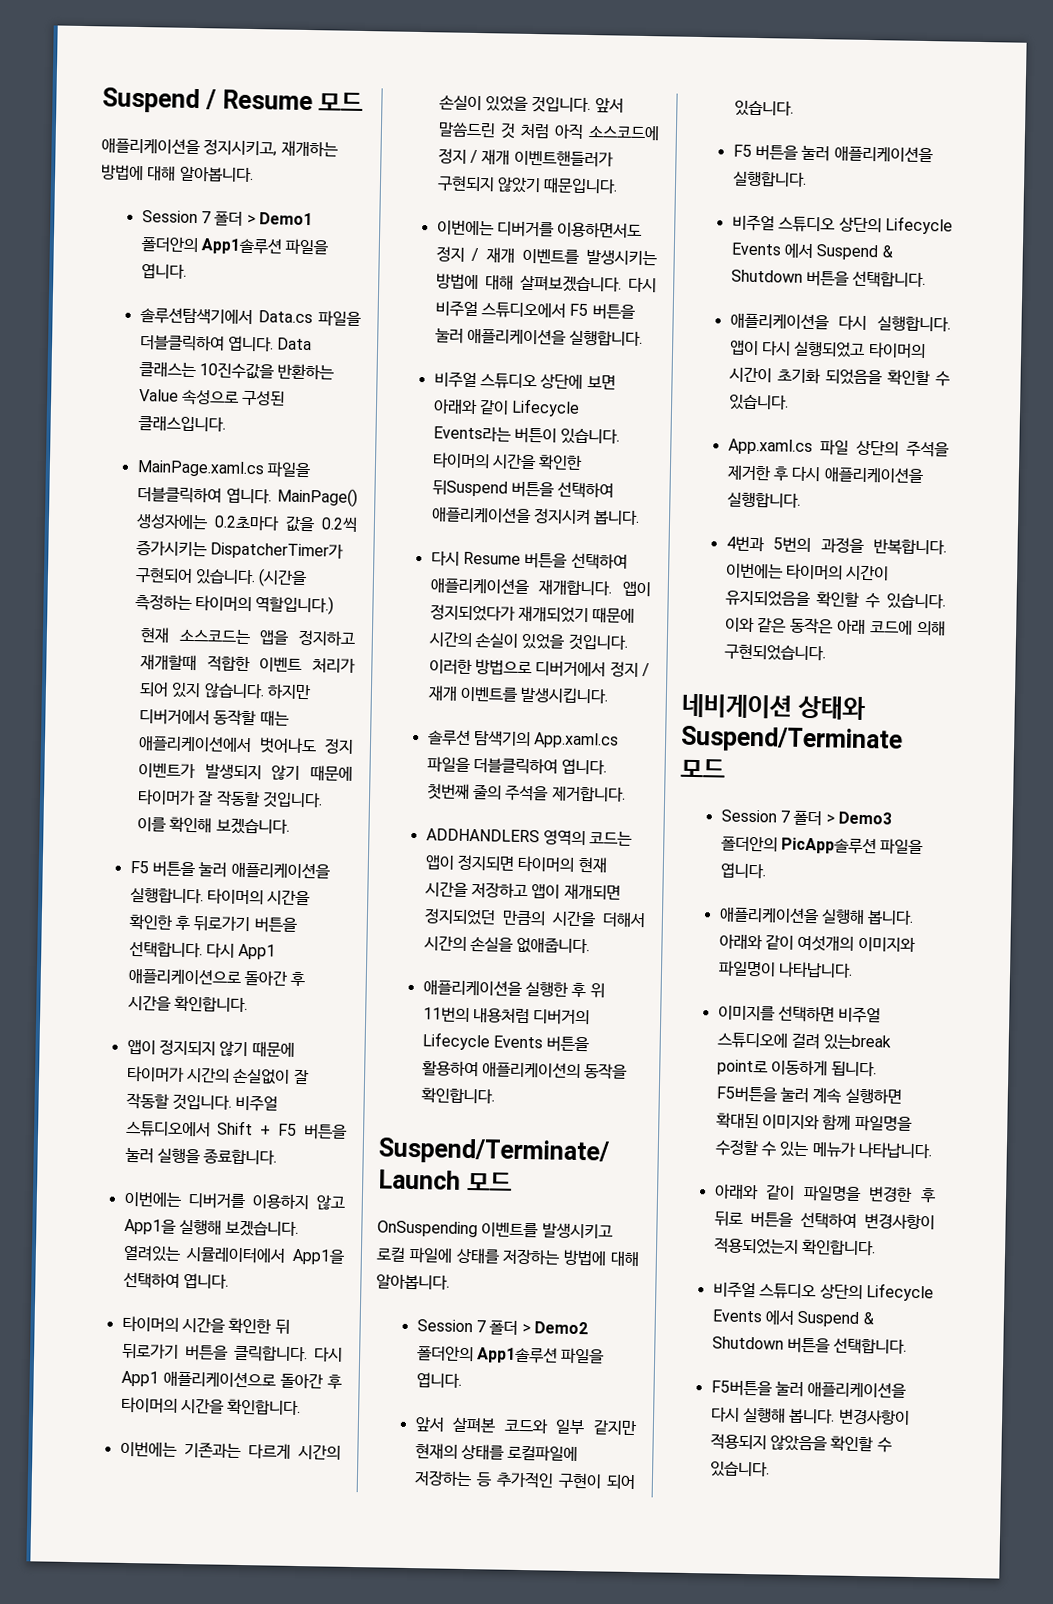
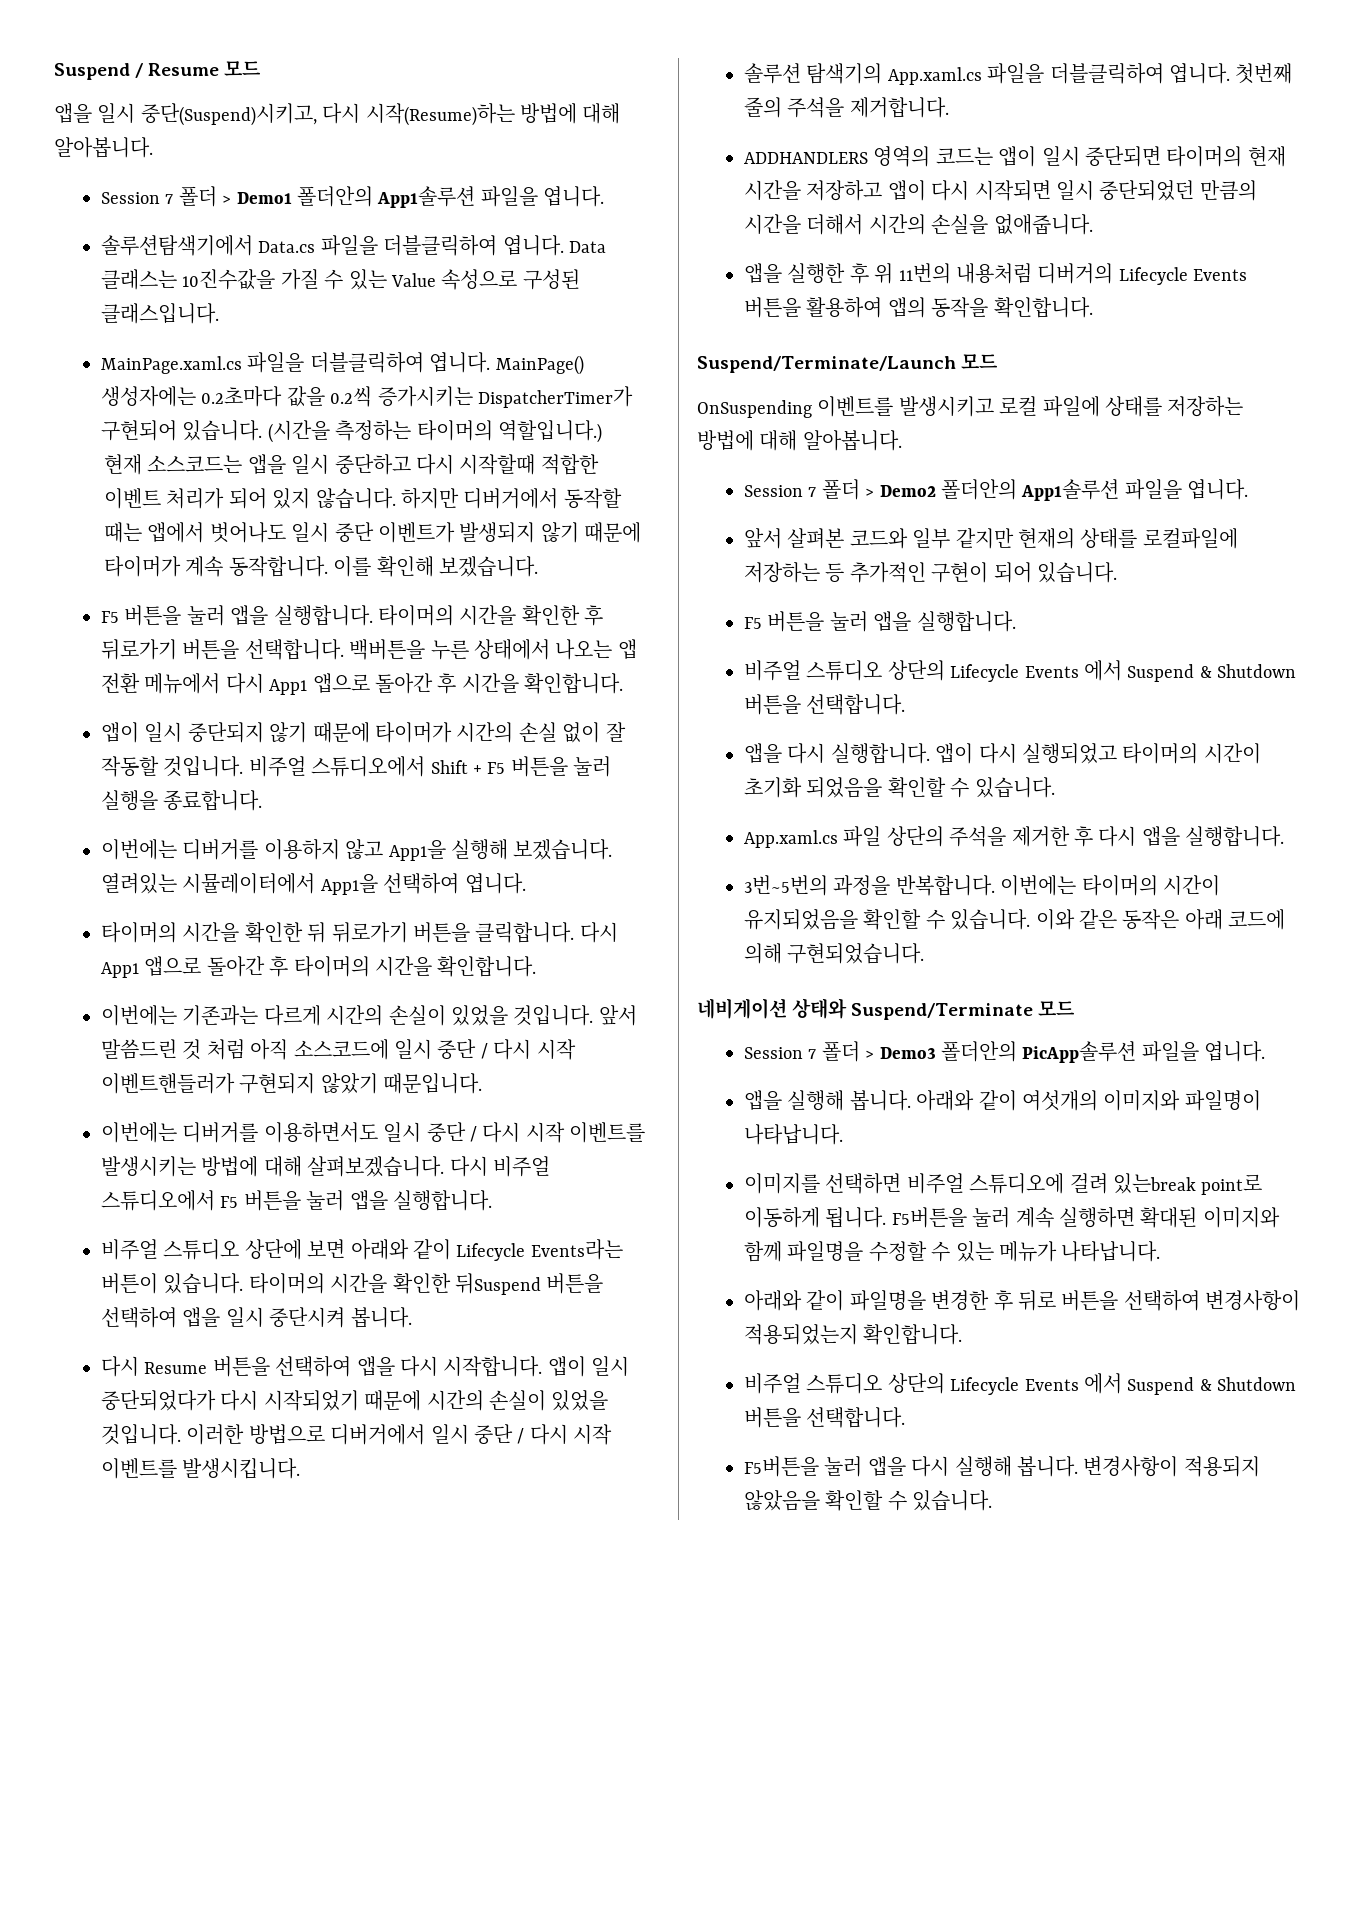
[101,137,339,157] 애플리케이션을 정지시키고, 재개하는 -> [54,103,515,126] 앱을 일시 중단(Suspend)시키고, 다시 시작(Resume)하는
[277,363,336,380] 반환하는 -> [280,269,387,290] 가질 수 있는
[298,629,356,646] [139,654,197,671] 정지하고 재개할때 -> [291,454,536,475] 일시 중단하고 다시 시작할때
[137,735,354,754] 애플리케이션에서 벗어나도 정지 -> [147,522,374,543] 앱에서 벗어나도 일시 중단
[197,790,323,809] 잘 작동할 것입니다. -> [185,556,328,577] 계속 동작합니다.
[230,861,331,879] 애플리케이션을 -> [230,605,269,625] 앱을
[205,943,277,960] [127,967,241,985] 다시 App1 애플리케이션으로 -> [349,639,637,660] [100,673,370,695] 백버튼을 누른 상태에서 나오는 앱 전환 메뉴에서 다시 App1 앱으로
[158,1039,216,1056] 정지되지 -> [144,722,264,743] 일시 중단되지
[232,1068,291,1085] 손실없이 -> [518,722,601,743] 손실 없이
[162,1370,276,1388] 애플리케이션으로 -> [144,956,202,976] 앱으로
[437,148,511,165] 정지 / 재개 -> [393,1039,576,1060] 일시 중단 / 다시 시작
[435,246,516,263] 정지 / 재개 -> [383,1122,565,1143] 일시 중단 / 다시 시작
[466,327,567,345] 애플리케이션을 -> [349,1190,388,1210] 앱을
[430,506,591,526] 애플리케이션을 정지시켜 -> [182,1307,346,1328] 앱을 일시 중단시켜
[429,577,651,597] [429,604,589,624] 애플리케이션을 재개합니다. 앱이 정지되었다가 재개되었기 -> [356,1356,630,1377] [100,1390,359,1411] 앱을 다시 시작합니다. 앱이 일시 중단되었다가 다시 시작되었기
[609,661,650,677] [427,685,458,701] 정지 / 재개 -> [430,1424,613,1445] 일시 중단 / 다시 시작
[456,854,515,871] 정지되면 -> [1041,146,1161,167] 일시 중단되면
[563,883,621,900] [423,908,496,926] 재개되면 정지되었던 -> [931,180,1195,201] 다시 시작되면 일시 중단되었던
[422,979,523,996] 애플리케이션을 -> [743,263,782,283] 앱을
[481,1061,581,1078] 애플리케이션의 -> [887,297,926,318] 앱의
[833,145,934,163] 애플리케이션을 -> [873,611,912,631] 앱을
[729,312,830,330] 애플리케이션을 -> [743,743,782,763] 앱을
[823,466,925,484] [726,491,801,508] [725,536,812,553] 애플리케이션을 실행합니다. // 4번과 5번의 -> [1141,826,1285,847] [743,875,828,896] 앱을 실행합니다. // 3번~5번의
[718,906,820,924] 애플리케이션을 -> [743,1090,782,1110] 앱을
[807,1381,908,1398] 애플리케이션을 -> [867,1456,906,1476] 앱을

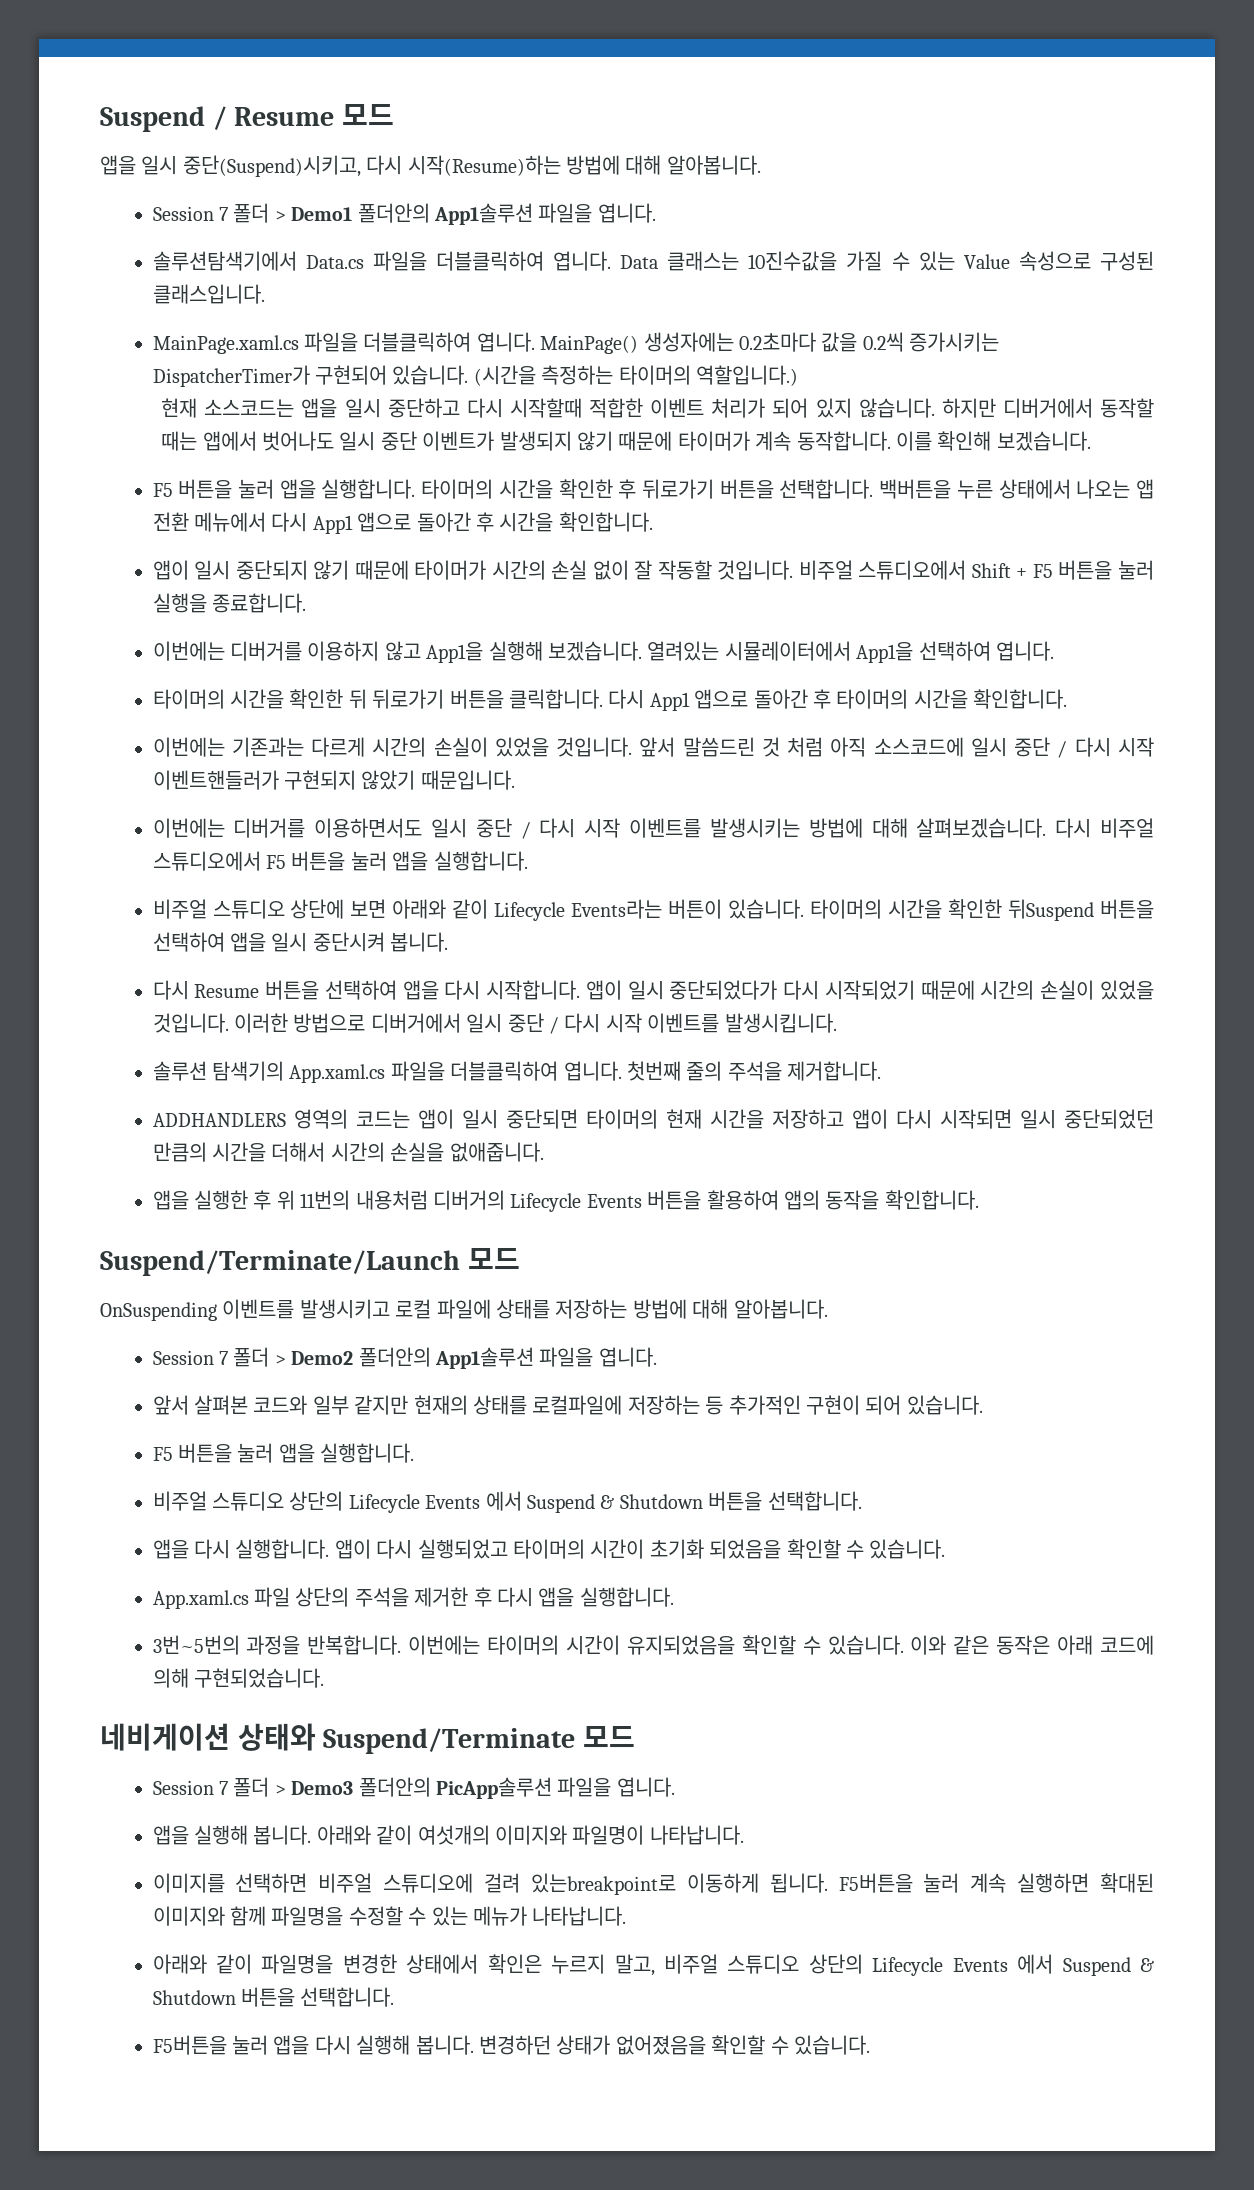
[1112,1173,1263,1195] 있는break point로 -> [530,1873,676,1895] 있는breakpoint로
[993,1290,1301,1311] [743,1324,963,1345] 후 뒤로 버튼을 선택하여 변경사항이 적용되었는지 확인합니다. // -> [406,1954,655,1976] 상태에서 확인은 누르지 말고,
[1083,1456,1260,1477] [743,1490,820,1511] 변경사항이 적용되지 않았음을 -> [478,2035,706,2055] 변경하던 상태가 없어졌음을

